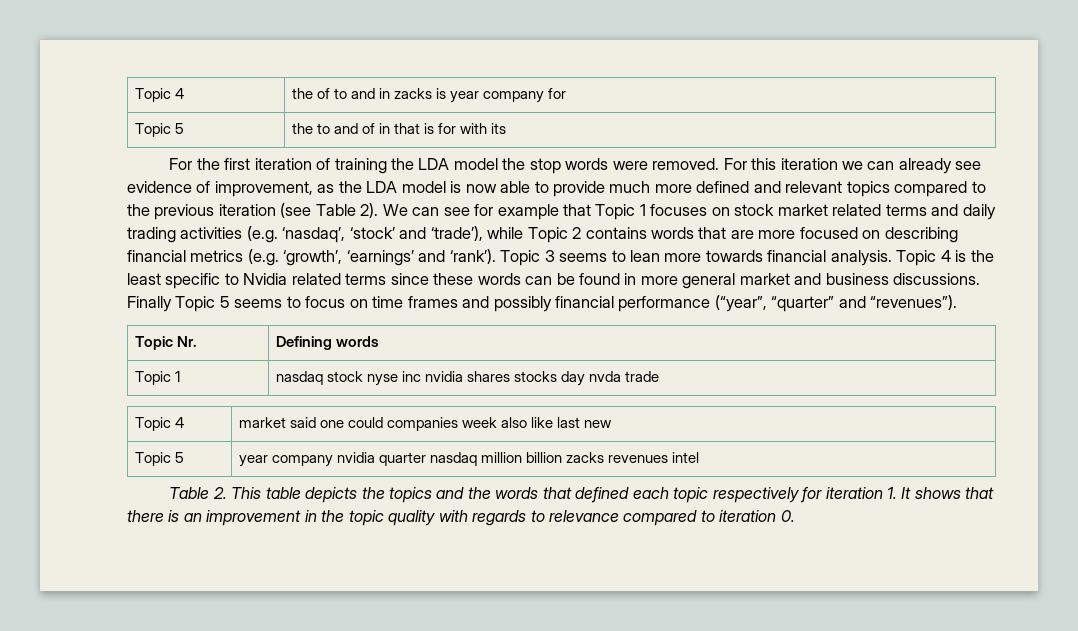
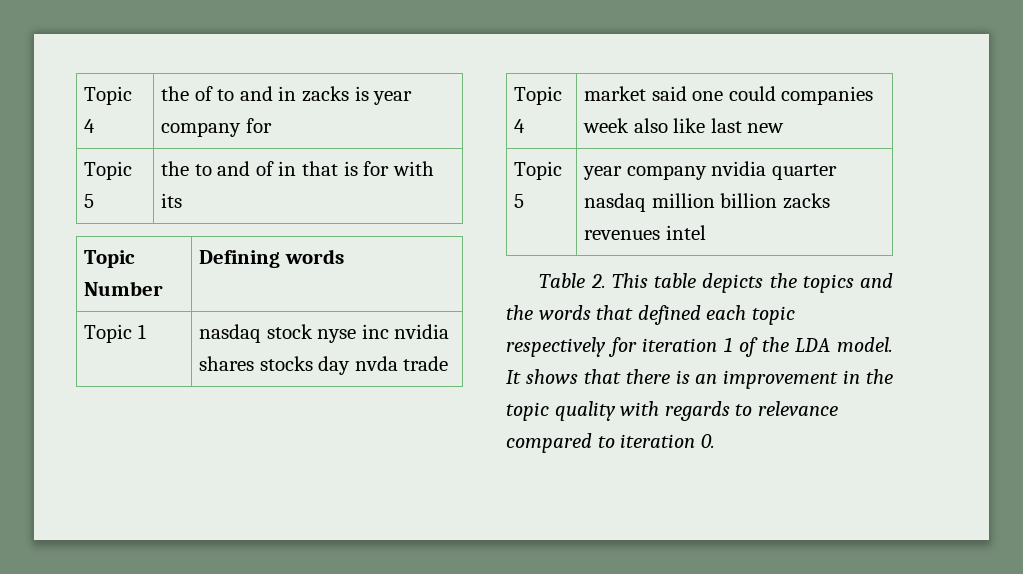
[169,158,982,174] [127,181,986,197] [127,203,996,220] [127,226,958,243] [127,249,994,266] [127,273,981,289] [127,295,958,312] [134,336,197,350] // For the first iteration of training the LDA model the stop words were removed. For this iteration we can already see evidence of improvement, as the LDA model is now able to provide much more defined and relevant topics compared to the previous iteration (see Table 2). We can see for example that Topic 1 focuses on stock market related terms and daily trading activities (e.g. ‘nasdaq’, ‘stock’ and ‘trade’), while Topic 2 contains words that are more focused on describing financial metrics (e.g. ‘growth’, ‘earnings’ and ‘rank’). Topic 3 seems to lean more towards financial analysis. Topic 4 is the least specific to Nvidia related terms since these words can be found in more general market and business discussions. Finally Topic 5 seems to focus on time frames and possibly financial performance (“year”, “quarter” and “revenues”). // Topic Nr. -> [84,250,136,268] [84,281,164,296] // Topic Number
[886,487,897,499] 1. -> [724,337,893,357] 1 of the LDA model.

